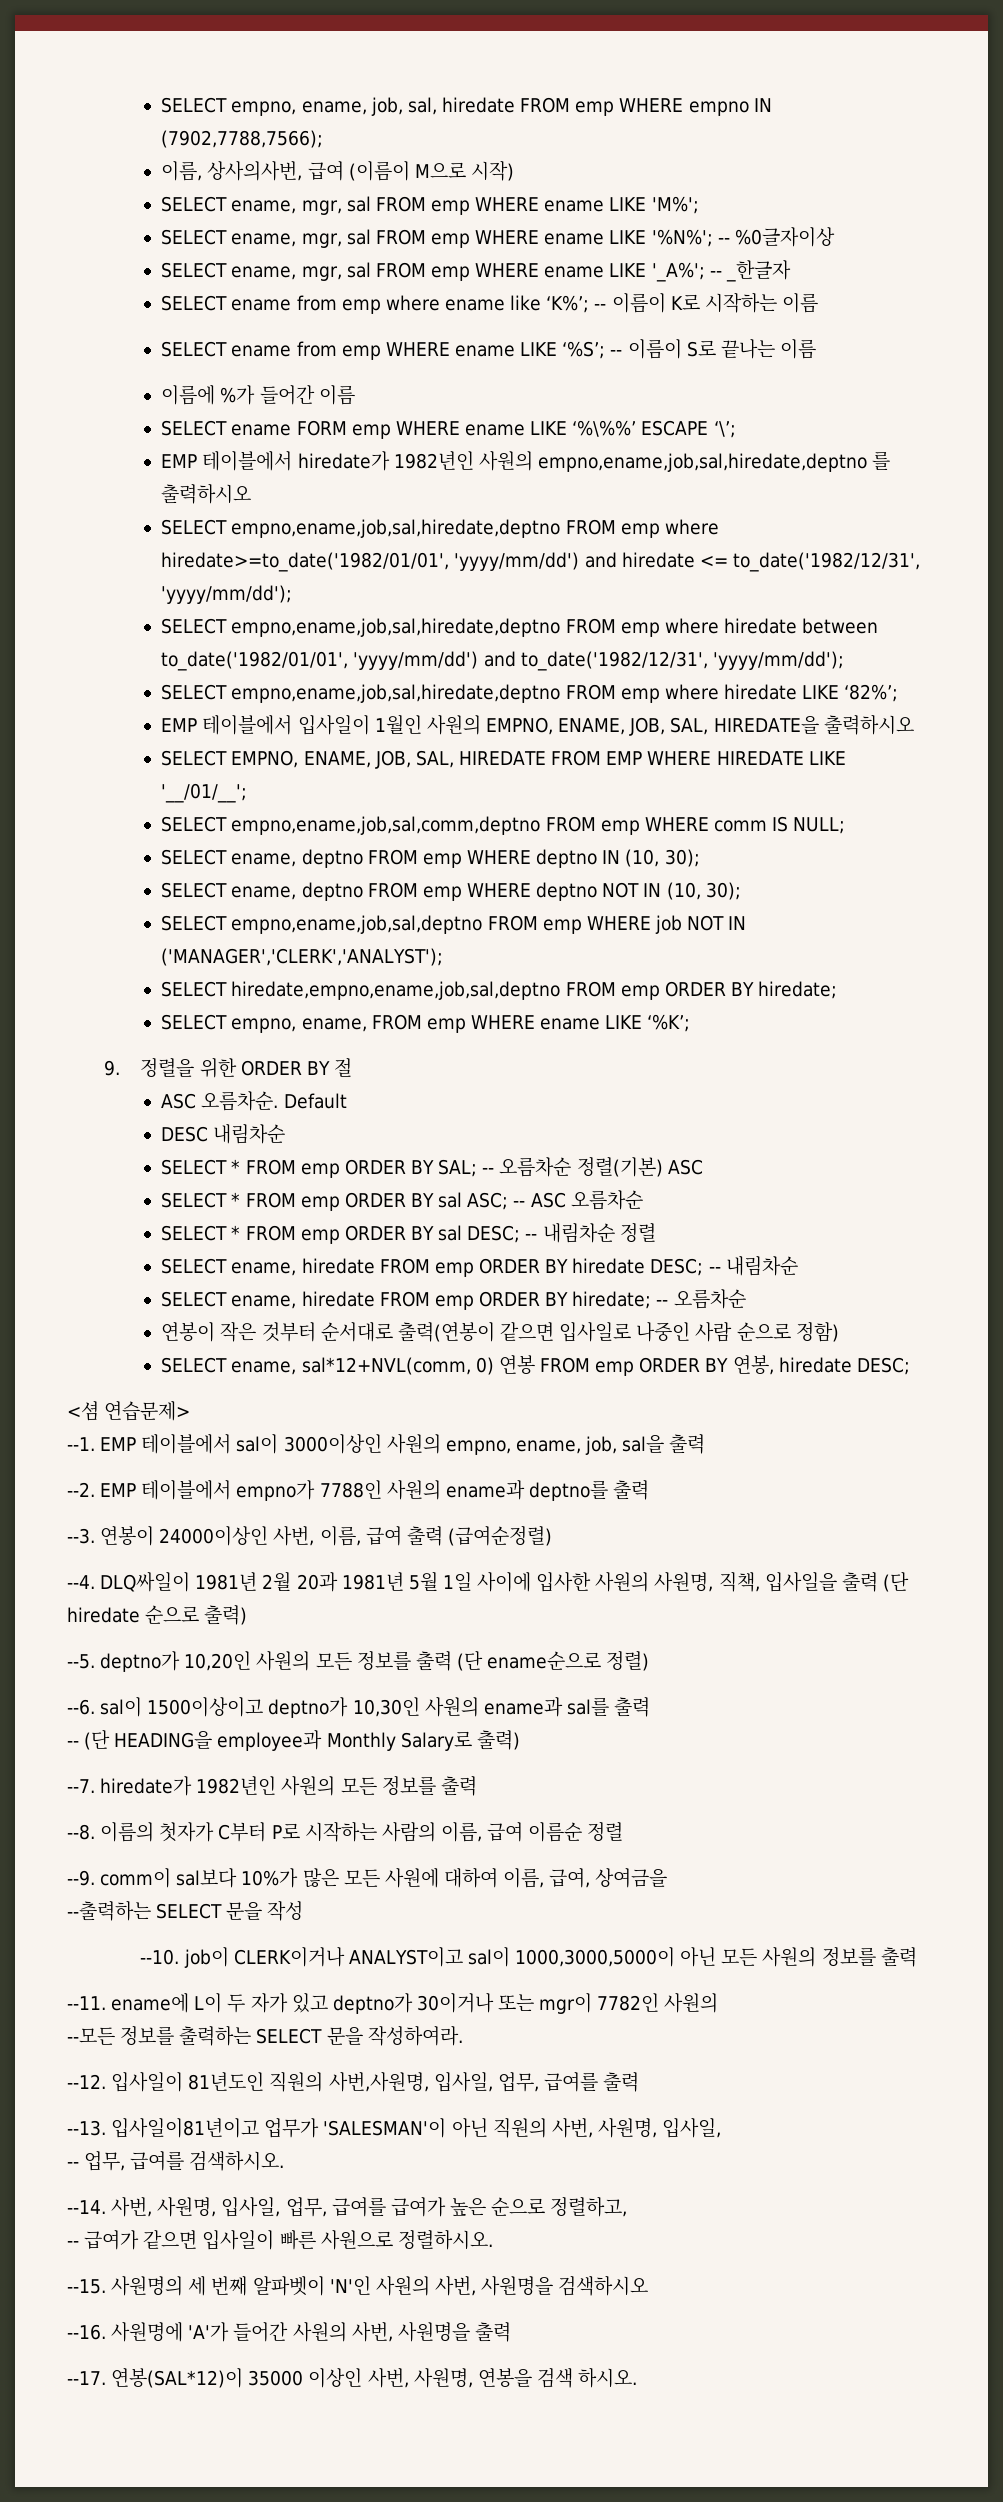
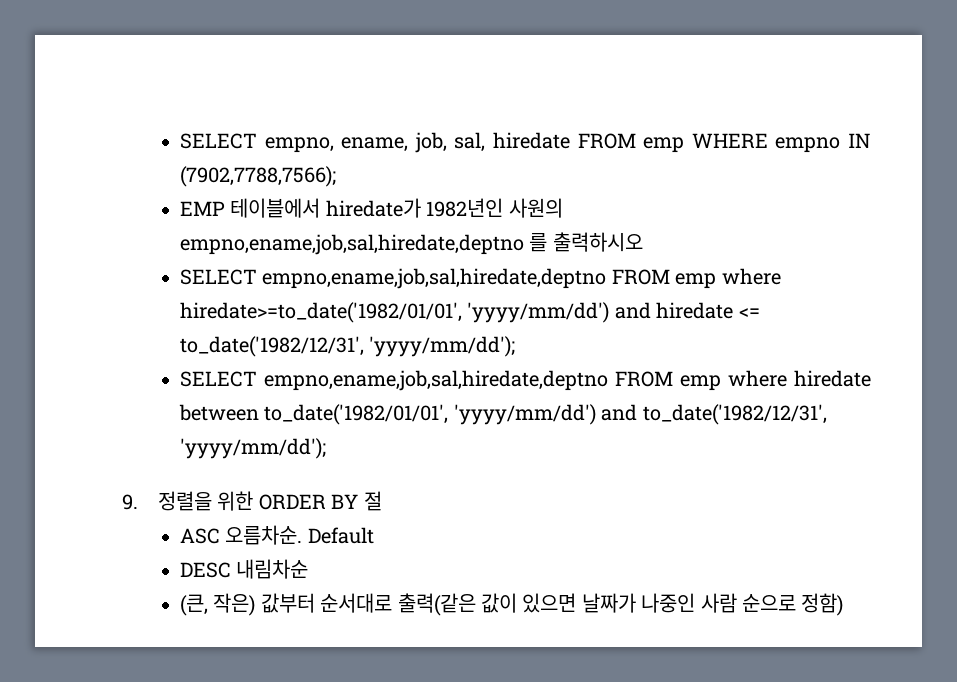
[161,161,515,181] [161,196,699,215] [161,227,835,248] [161,260,791,282] [161,293,818,314] [161,339,816,360] [161,385,355,405] [161,420,736,439] // 이름, 상사의사번, 급여 (이름이 M으로 시작) // SELECT ename, mgr, sal FROM emp WHERE ename LIKE 'M%'; // SELECT ename, mgr, sal FROM emp WHERE ename LIKE '%N%'; -- %0글자이상 // SELECT ename, mgr, sal FROM emp WHERE ename LIKE '_A%'; -- _한글자 // SELECT ename from emp where ename like ‘K%’; -- 이름이 K로 시작하는 이름 // SELECT ename from emp WHERE ename LIKE ‘%S’; -- 이름이 S로 끝나는 이름 // 이름에 %가 들어간 이름 // SELECT ename FORM emp WHERE ename LIKE ‘%\%%’ ESCAPE ‘\’; -> (336, 176) none
[161,684,899,703] [161,714,914,736] [161,750,846,769] [161,783,248,803] [161,816,846,835] [161,849,700,868] [161,882,741,901] [161,915,747,934] [161,948,444,966] [161,981,838,1000] [161,1014,691,1033] // SELECT empno,ename,job,sal,hiredate,deptno FROM emp where hiredate LIKE ‘82%’; // EMP 테이블에서 입사일이 1월인 사원의 EMPNO, ENAME, JOB, SAL, HIREDATE을 출력하시오 // SELECT EMPNO, ENAME, JOB, SAL, HIREDATE FROM EMP WHERE HIREDATE LIKE '__/01/__'; // SELECT empno,ename,job,sal,comm,deptno FROM emp WHERE comm IS NULL; // SELECT ename, deptno FROM emp WHERE deptno IN (10, 30); // SELECT ename, deptno FROM emp WHERE deptno NOT IN (10, 30); // SELECT empno,ename,job,sal,deptno FROM emp WHERE job NOT IN ('MANAGER','CLERK','ANALYST'); // SELECT hiredate,empno,ename,job,sal,deptno FROM emp ORDER BY hiredate; // SELECT empno, ename, FROM emp WHERE ename LIKE ‘%K’; -> (326, 448) none
[161,1157,703,1178] [161,1190,643,1211] [161,1223,656,1244] [161,1256,798,1277] [161,1289,746,1310] [161,1322,839,1342] [161,1355,910,1376] [67,1401,191,1421] [67,1434,706,1455] [67,1480,650,1501] [67,1526,552,1546] [67,1571,909,1592] [67,1605,248,1625] [67,1651,650,1672] [67,1697,651,1718] [67,1730,520,1751] [67,1776,477,1796] [67,1822,624,1842] [67,1868,668,1888] [67,1901,304,1921] [140,1947,917,1968] [67,1993,719,2014] [67,2026,463,2046] [67,2072,640,2092] [67,2118,722,2138] [67,2151,285,2171] [67,2197,628,2217] [67,2230,493,2250] [67,2276,649,2296] [67,2322,511,2342] [67,2368,638,2388] SELECT * FROM emp ORDER BY SAL; -- 오름차순 정렬(기본) ASC // SELECT * FROM emp ORDER BY sal ASC; -- ASC 오름차순 // SELECT * FROM emp ORDER BY sal DESC; -- 내림차순 정렬 // SELECT ename, hiredate FROM emp ORDER BY hiredate DESC; -- 내림차순 // SELECT ename, hiredate FROM emp ORDER BY hiredate; -- 오름차순 // 연봉이 작은 것부터 순서대로 출력(연봉이 같으면 입사일로 나중인 사람 순으로 정함) // SELECT ename, sal*12+NVL(comm, 0) 연봉 FROM emp ORDER BY 연봉, hiredate DESC; // <셤 연습문제> // --1. EMP 테이블에서 sal이 3000이상인 사원의 empno, ename, job, sal을 출력 // --2. EMP 테이블에서 empno가 7788인 사원의 ename과 deptno를 출력 // --3. 연봉이 24000이상인 사번, 이름, 급여 출력 (급여순정렬) // --4. DLQ싸일이 1981년 2월 20과 1981년 5월 1일 사이에 입사한 사원의 사원명, 직책, 입사일을 출력 (단 hiredate 순으로 출력) // --5. deptno가 10,20인 사원의 모든 정보를 출력 (단 ename순으로 정렬) // --6. sal이 1500이상이고 deptno가 10,30인 사원의 ename과 sal를 출력 // -- (단 HEADING을 employee과 Monthly Salary로 출력) // --7. hiredate가 1982년인 사원의 모든 정보를 출력 // --8. 이름의 첫자가 C부터 P로 시작하는 사람의 이름, 급여 이름순 정렬 // --9. comm이 sal보다 10%가 많은 모든 사원에 대하여 이름, 급여, 상여금을 // --출력하는 SELECT 문을 작성 // --10. job이 CLERK이거나 ANALYST이고 sal이 1000,3000,5000이 아닌 모든 사원의 정보를 출력 // --11. ename에 L이 두 자가 있고 deptno가 30이거나 또는 mgr이 7782인 사원의 // --모든 정보를 출력하는 SELECT 문을 작성하여라. // --12. 입사일이 81년도인 직원의 사번,사원명, 입사일, 업무, 급여를 출력 // --13. 입사일이81년이고 업무가 'SALESMAN'이 아닌 직원의 사번, 사원명, 입사일, // -- 업무, 급여를 검색하시오. // --14. 사번, 사원명, 입사일, 업무, 급여를 급여가 높은 순으로 정렬하고, // -- 급여가 같으면 입사일이 빠른 사원으로 정렬하시오. // --15. 사원명의 세 번째 알파벳이 'N'인 사원의 사번, 사원명을 검색하시오 // --16. 사원명에 'A'가 들어간 사원의 사번, 사원명을 출력 // --17. 연봉(SAL*12)이 35000 이상인 사번, 사원명, 연봉을 검색 하시오. -> [179,593,844,616] (큰, 작은) 값부터 순서대로 출력(같은 값이 있으면 날짜가 나중인 사람 순으로 정함)

